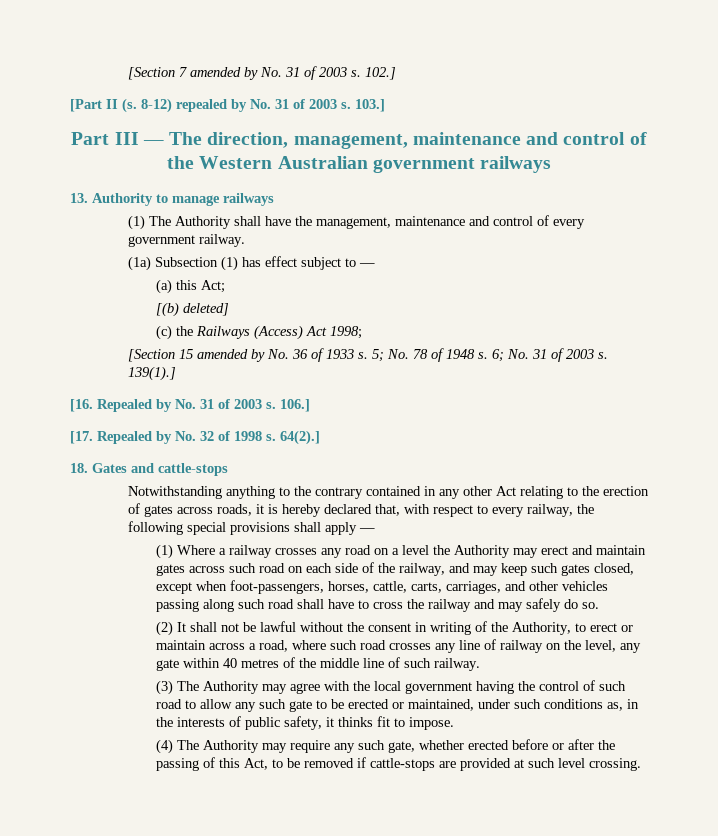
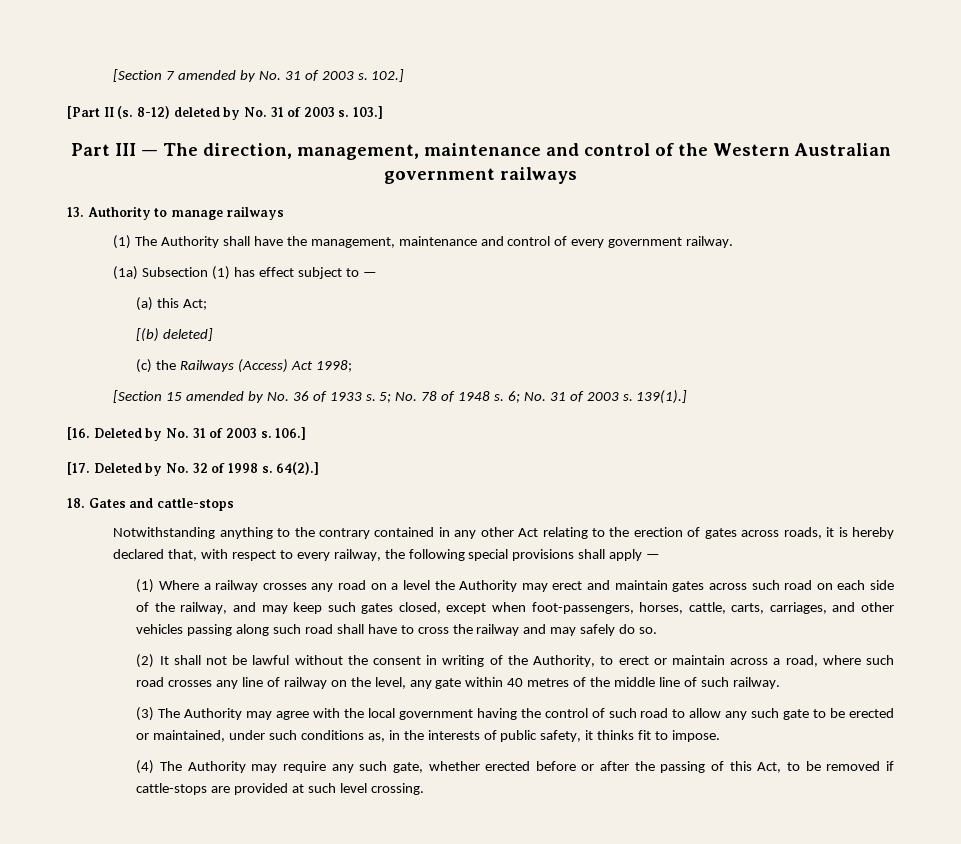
[176,99,227,112] repealed -> [173,107,220,117] deleted
[97,399,152,412] Repealed -> [93,428,142,438] Deleted
[97,431,152,444] Repealed -> [93,463,142,473] Deleted

